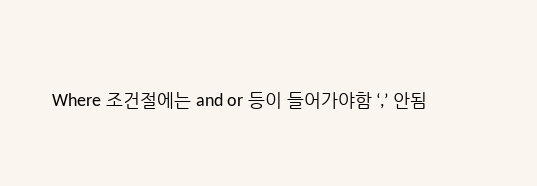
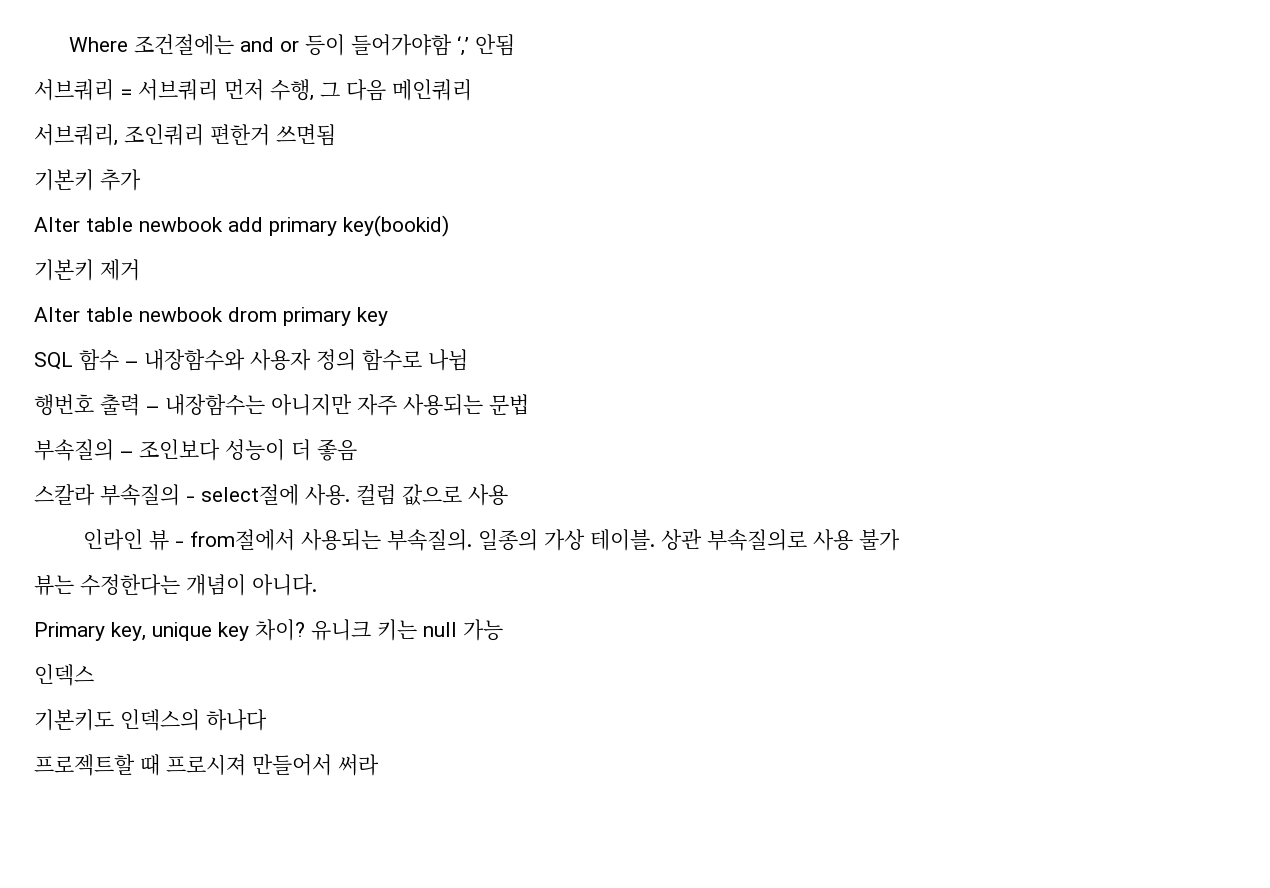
(428, 100) none -> [34,79,472,101] [34,124,336,146] [34,169,141,191] [34,215,449,237] [34,259,140,281] [34,307,388,326] [34,349,468,371] [34,394,529,416] [34,439,357,461] [34,484,508,506] [83,529,901,551] [34,574,317,596] [34,619,503,641] [34,664,94,686] [34,709,267,731] [34,754,379,776] // 서브쿼리 = 서브쿼리 먼저 수행, 그 다음 메인쿼리 // 서브쿼리, 조인쿼리 편한거 쓰면됨 // 기본키 추가 // Alter table newbook add primary key(bookid) // 기본키 제거 // Alter table newbook drom primary key // SQL 함수 – 내장함수와 사용자 정의 함수로 나뉨 // 행번호 출력 – 내장함수는 아니지만 자주 사용되는 문법 // 부속질의 – 조인보다 성능이 더 좋음 // 스칼라 부속질의 - select절에 사용. 컬럼 값으로 사용 // 인라인 뷰 - from절에서 사용되는 부속질의. 일종의 가상 테이블. 상관 부속질의로 사용 불가 // 뷰는 수정한다는 개념이 아니다. // Primary key, unique key 차이? 유니크 키는 null 가능 // 인덱스 // 기본키도 인덱스의 하나다 // 프로젝트할 때 프로시져 만들어서 써라

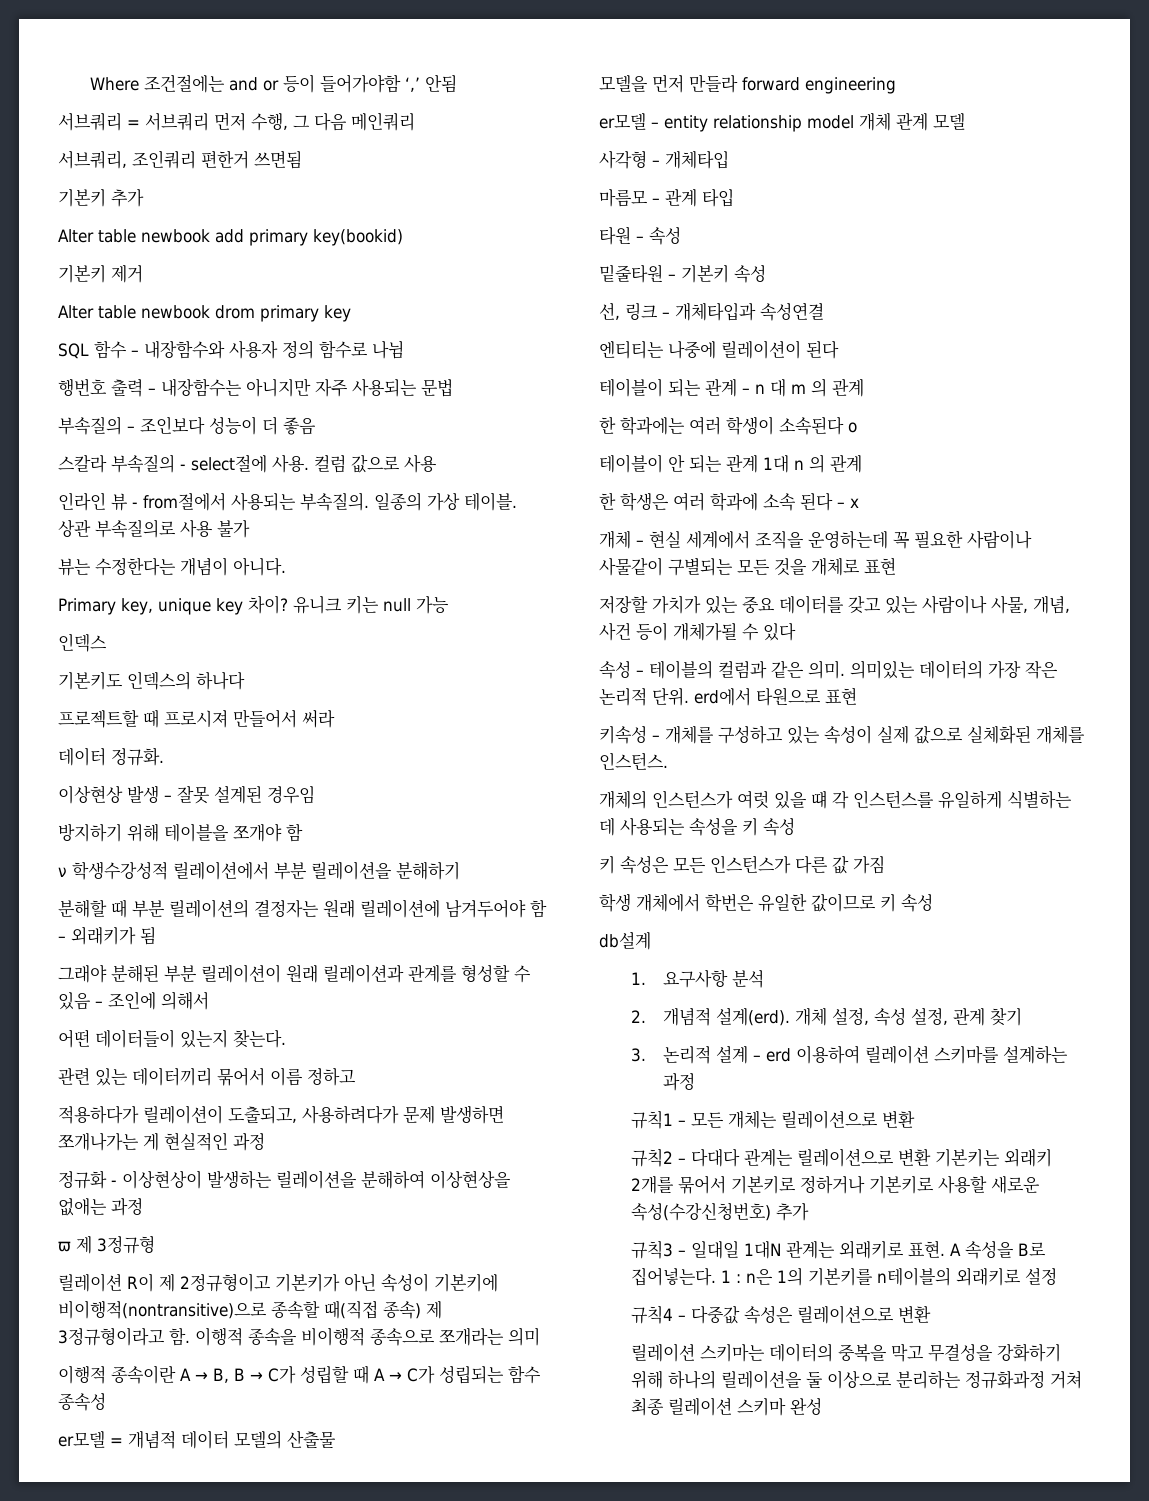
(379, 765) none -> [58,747,164,766] [58,785,315,804] [58,823,303,842] [58,861,460,880] [58,899,547,918] [58,926,156,945] [58,964,531,983] [58,991,209,1010] [58,1029,286,1048] [58,1067,356,1086] [58,1105,504,1124] [58,1132,265,1151] [58,1170,511,1189] [58,1198,143,1216] [58,1235,155,1254] [58,1273,498,1292] [58,1300,442,1319] [58,1327,540,1346] [58,1365,541,1384] [58,1393,106,1411] [58,1430,336,1449] [599,74,896,94] [599,112,965,132] [599,150,729,169] [599,188,734,207] [599,226,681,245] [599,264,766,283] [599,302,824,321] [599,340,839,359] [599,378,864,397] [599,416,857,435] [599,454,862,473] [599,492,859,511] [599,530,1032,549] [599,557,896,576] [599,595,1070,614] [599,622,796,641] [599,660,1058,679] [599,687,857,706] [599,725,1085,744] [599,752,668,770] [599,790,1072,809] [599,817,795,836] [599,855,885,874] [599,893,933,912] [599,931,651,950] [630,969,764,988] [630,1007,1022,1026] [630,1045,1068,1064] [662,1073,695,1091] [630,1110,915,1129] [630,1148,1052,1167] [630,1175,1040,1194] [630,1202,809,1221] [630,1240,1046,1259] [630,1267,1057,1286] [630,1305,931,1324] [630,1343,1061,1362] [630,1370,1082,1389] [630,1397,822,1416] // 데이터 정규화. // 이상현상 발생 – 잘못 설계된 경우임 // 방지하기 위해 테이블을 쪼개야 함 // ν 학생수강성적 릴레이션에서 부분 릴레이션을 분해하기 // 분해할 때 부분 릴레이션의 결정자는 원래 릴레이션에 남겨두어야 함 – 외래키가 됨 // 그래야 분해된 부분 릴레이션이 원래 릴레이션과 관계를 형성할 수 있음 – 조인에 의해서 // 어떤 데이터들이 있는지 찾는다. // 관련 있는 데이터끼리 묶어서 이름 정하고 // 적용하다가 릴레이션이 도출되고, 사용하려다가 문제 발생하면 쪼개나가는 게 현실적인 과정 // 정규화 - 이상현상이 발생하는 릴레이션을 분해하여 이상현상을 없애는 과정 // ϖ 제 3정규형 // 릴레이션 R이 제 2정규형이고 기본키가 아닌 속성이 기본키에 비이행적(nontransitive)으로 종속할 때(직접 종속) 제 3정규형이라고 함. 이행적 종속을 비이행적 종속으로 쪼개라는 의미 // 이행적 종속이란 A → B, B → C가 성립할 때 A → C가 성립되는 함수 종속성 // er모델 = 개념적 데이터 모델의 산출물 // 모델을 먼저 만들라 forward engineering // er모델 – entity relationship model 개체 관계 모델 // 사각형 – 개체타입 // 마름모 – 관계 타입 // 타원 – 속성 // 밑줄타원 – 기본키 속성 // 선, 링크 – 개체타입과 속성연결 // 엔티티는 나중에 릴레이션이 된다 // 테이블이 되는 관계 – n 대 m 의 관계 // 한 학과에는 여러 학생이 소속된다 o // 테이블이 안 되는 관계 1대 n 의 관계 // 한 학생은 여러 학과에 소속 된다 – x // 개체 – 현실 세계에서 조직을 운영하는데 꼭 필요한 사람이나 사물같이 구별되는 모든 것을 개체로 표현 // 저장할 가치가 있는 중요 데이터를 갖고 있는 사람이나 사물, 개념, 사건 등이 개체가될 수 있다 // 속성 – 테이블의 컬럼과 같은 의미. 의미있는 데이터의 가장 작은 논리적 단위. erd에서 타원으로 표현 // 키속성 – 개체를 구성하고 있는 속성이 실제 값으로 실체화된 개체를 인스턴스. // 개체의 인스턴스가 여럿 있을 떄 각 인스턴스를 유일하게 식별하는 데 사용되는 속성을 키 속성 // 키 속성은 모든 인스턴스가 다른 값 가짐 // 학생 개체에서 학번은 유일한 값이므로 키 속성 // db설계 // 1. 요구사항 분석 // 2. 개념적 설계(erd). 개체 설정, 속성 설정, 관계 찾기 // 3. 논리적 설계 – erd 이용하여 릴레이션 스키마를 설계하는 과정 // 규칙1 – 모든 개체는 릴레이션으로 변환 // 규칙2 – 다대다 관계는 릴레이션으로 변환 기본키는 외래키 2개를 묶어서 기본키로 정하거나 기본키로 사용할 새로운 속성(수강신청번호) 추가 // 규칙3 – 일대일 1대N 관계는 외래키로 표현. A 속성을 B로 집어넣는다. 1 : n은 1의 기본키를 n테이블의 외래키로 설정 // 규칙4 – 다중값 속성은 릴레이션으로 변환 // 릴레이션 스키마는 데이터의 중복을 막고 무결성을 강화하기 위해 하나의 릴레이션을 둘 이상으로 분리하는 정규화과정 거쳐 최종 릴레이션 스키마 완성

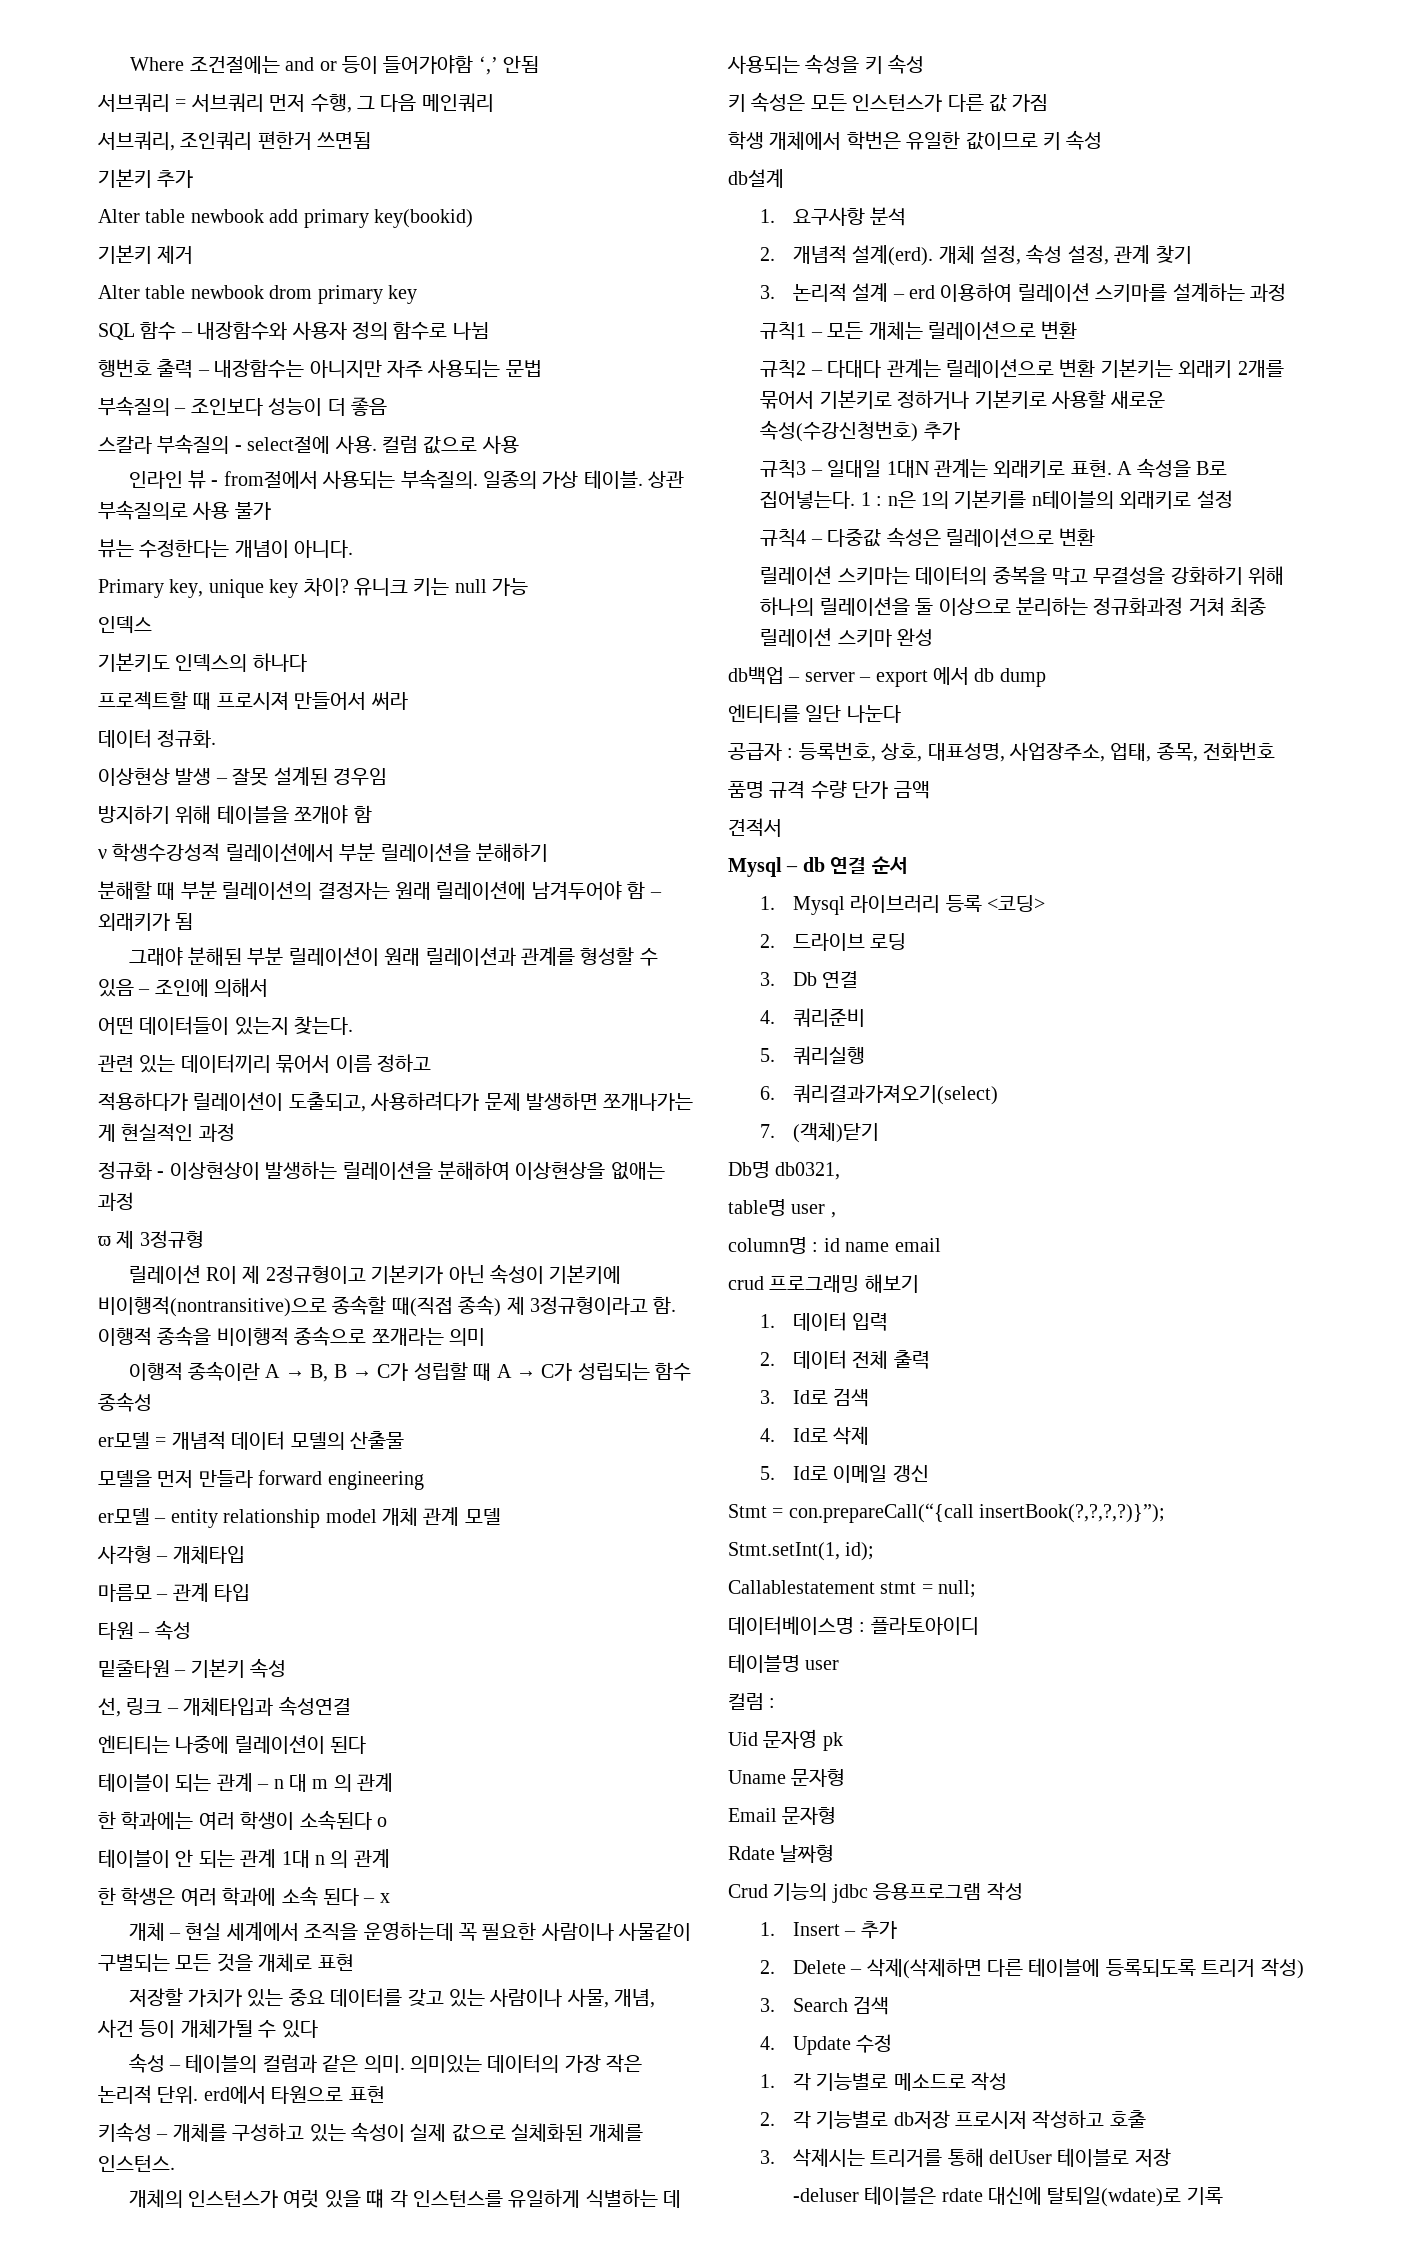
(822, 1406) none -> [728,666,1046,687] [728,704,901,723] [728,742,1276,762] [728,780,930,799] [728,818,782,837] [728,856,908,877] [760,895,1045,915] [760,933,907,951] [760,971,859,988] [760,1008,865,1027] [760,1046,865,1065] [760,1084,998,1105] [760,1122,879,1143] [728,1161,841,1180] [728,1199,836,1218] [728,1237,941,1254] [728,1274,919,1293] [760,1312,889,1331] [760,1350,930,1369] [760,1388,870,1407] [760,1426,870,1445] [760,1465,929,1483] [728,1503,1166,1523] [728,1542,875,1561] [728,1580,977,1598] [728,1616,979,1635] [728,1654,840,1673] [728,1693,776,1710] [728,1729,843,1751] [728,1769,846,1787] [728,1807,837,1825] [728,1845,835,1863] [728,1882,1023,1903] [760,1921,897,1939] [760,1958,1304,1979] [760,1996,890,2015] [760,2034,893,2055] [760,2072,1007,2091] [760,2110,1146,2129] [760,2148,1171,2167] [792,2186,1223,2207] // db백업 – server – export 에서 db dump // 엔티티를 일단 나눈다 // 공급자 : 등록번호, 상호, 대표성명, 사업장주소, 업태, 종목, 전화번호 // 품명 규격 수량 단가 금액 // 견적서 // Mysql – db 연결 순서 // 1. Mysql 라이브러리 등록 <코딩> // 2. 드라이브 로딩 // 3. Db 연결 // 4. 쿼리준비 // 5. 쿼리실행 // 6. 쿼리결과가져오기(select) // 7. (객체)닫기 // Db명 db0321, // table명 user , // column명 : id name email // crud 프로그래밍 해보기 // 1. 데이터 입력 // 2. 데이터 전체 출력 // 3. Id로 검색 // 4. Id로 삭제 // 5. Id로 이메일 갱신 // Stmt = con.prepareCall(“{call insertBook(?,?,?,?)}”); // Stmt.setInt(1, id); // Callablestatement stmt = null; // 데이터베이스명 : 플라토아이디 // 테이블명 user // 컬럼 : // Uid 문자영 pk // Uname 문자형 // Email 문자형 // Rdate 날짜형 // Crud 기능의 jdbc 응용프로그램 작성 // 1. Insert – 추가 // 2. Delete – 삭제(삭제하면 다른 테이블에 등록되도록 트리거 작성) // 3. Search 검색 // 4. Update 수정 // 1. 각 기능별로 메소드로 작성 // 2. 각 기능별로 db저장 프로시저 작성하고 호출 // 3. 삭제시는 트리거를 통해 delUser 테이블로 저장 // -deluser 테이블은 rdate 대신에 탈퇴일(wdate)로 기록

